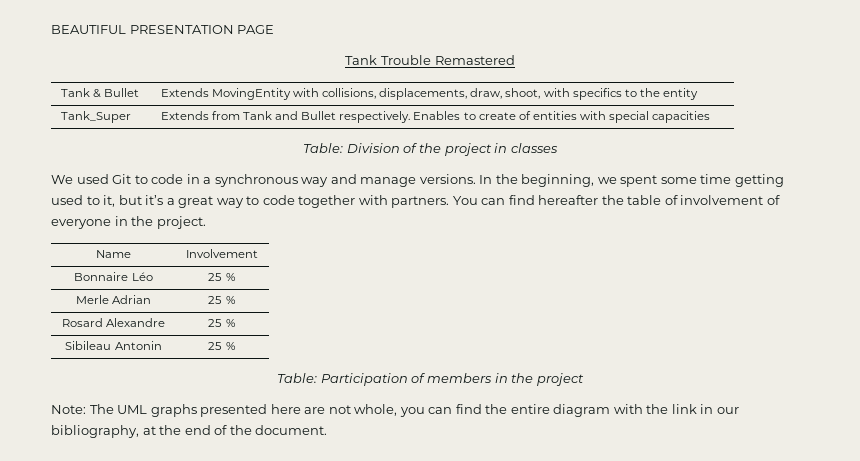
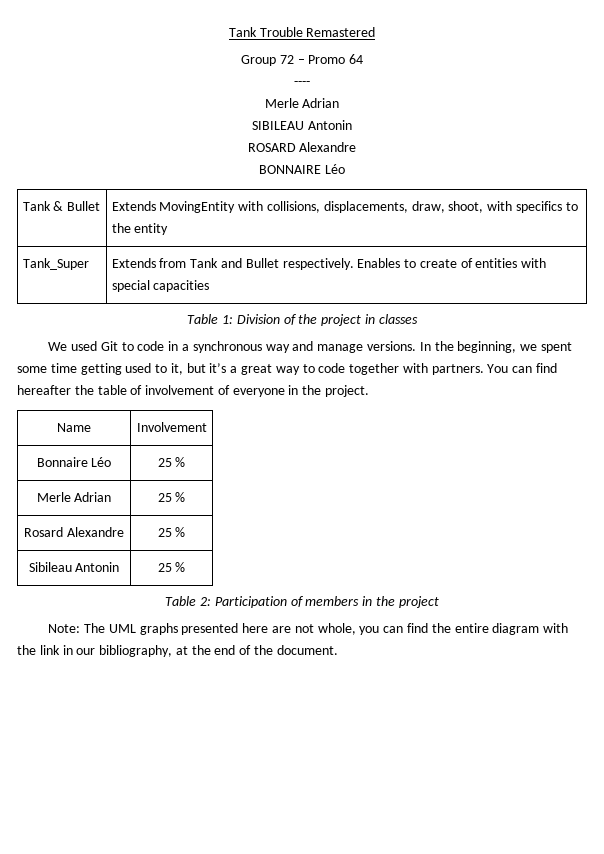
[51,25,275,34] BEAUTIFUL PRESENTATION PAGE // -> (228, 32) none
(515, 60) none -> [240,54,364,66] [294,81,310,86] [264,98,340,108] [252,120,352,130] [247,142,357,152] [259,164,345,174] // Group 72 – Promo 64 // ---- // Merle Adrian // SIBILEAU Antonin // ROSARD Alexandre // BONNAIRE Léo
[303,143,344,153] Table: -> [187,314,234,324] Table 1:
[277,373,318,383] Table: -> [165,596,212,606] Table 2:

